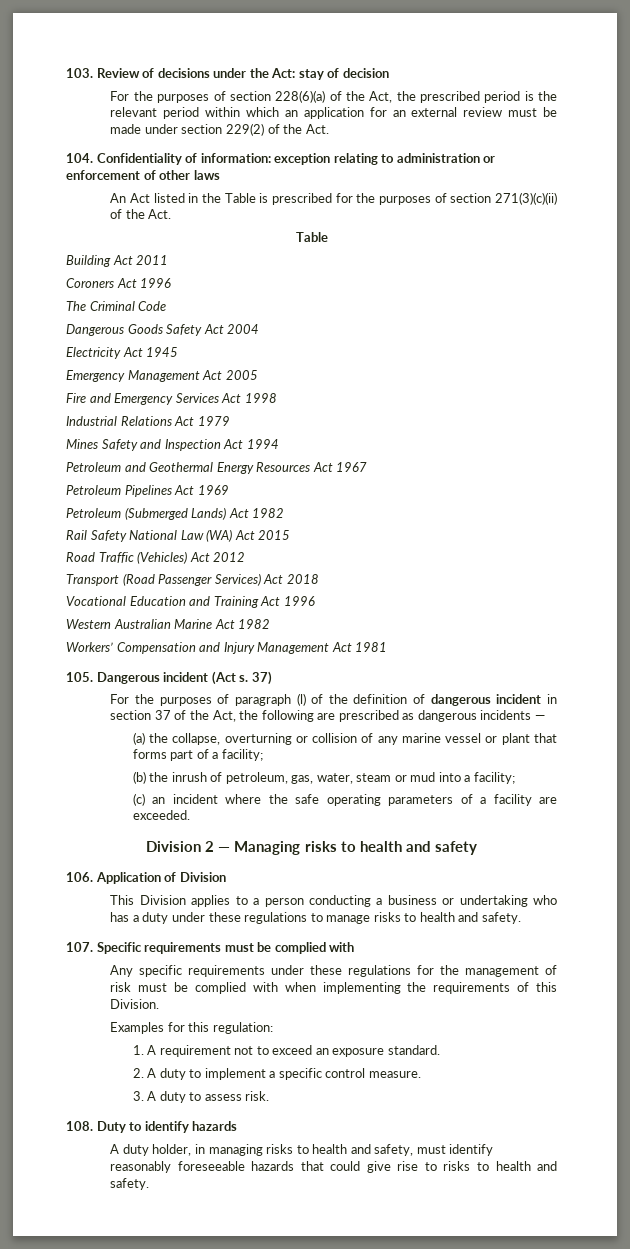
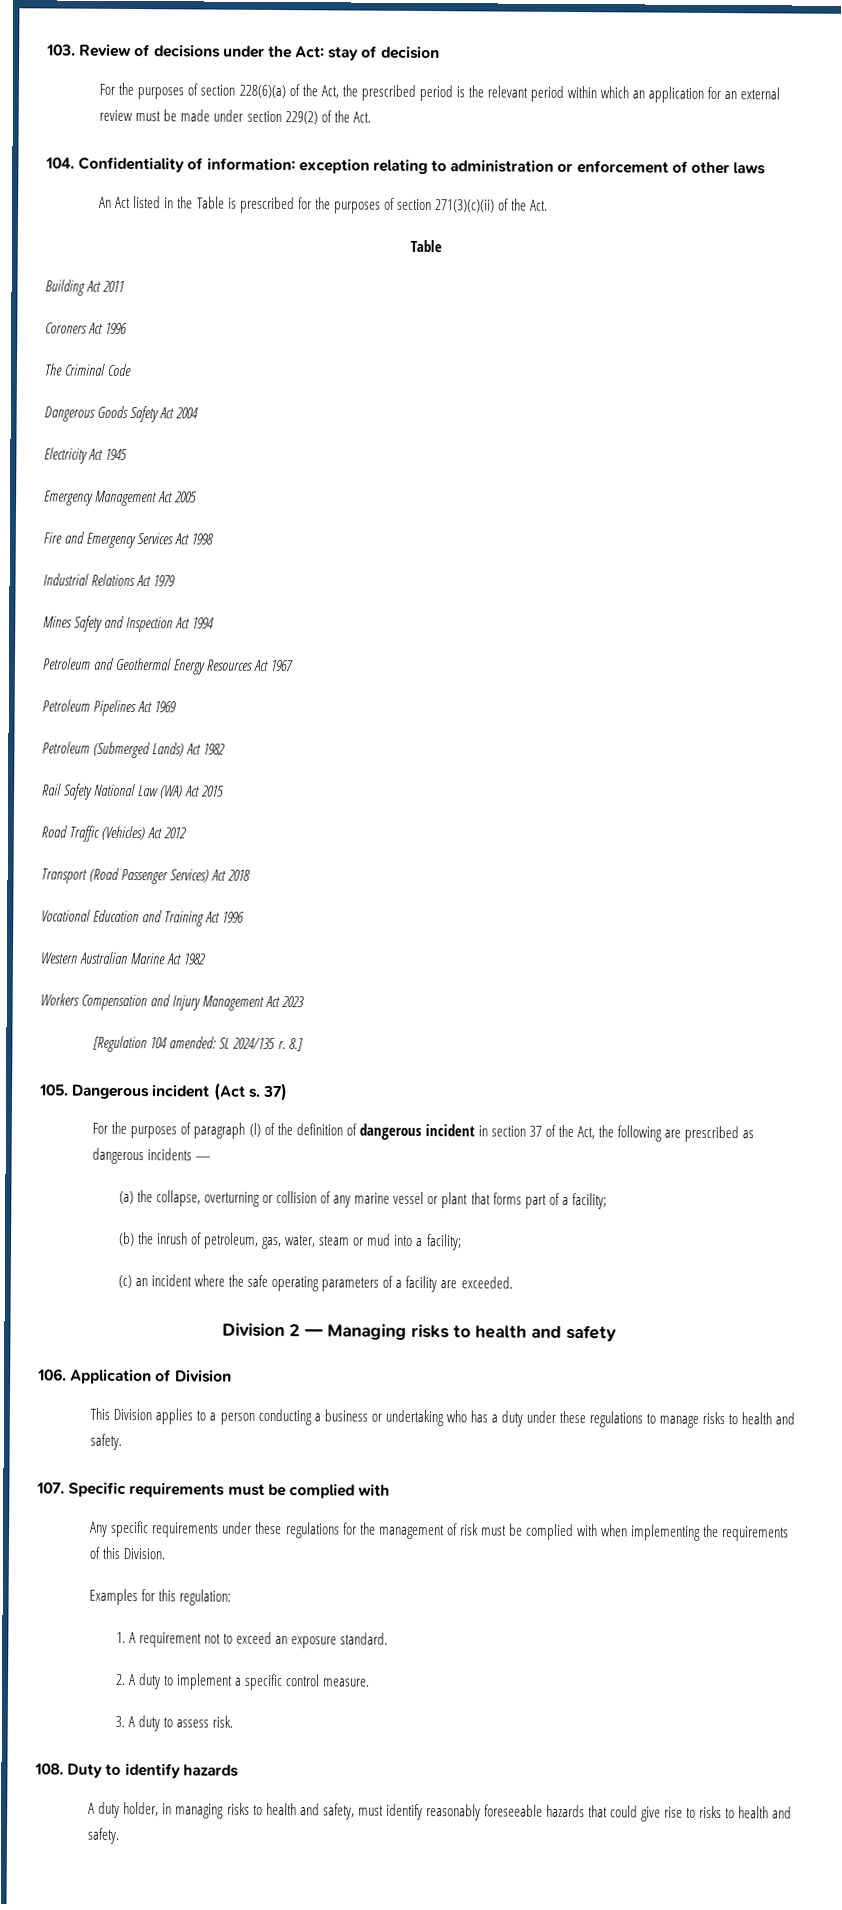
[66,642,113,652] Workers’ -> [40,993,79,1006] Workers
[355,642,388,652] 1981 -> [281,996,305,1008] [93,1035,303,1053] 2023 // [Regulation 104 amended: SL 2024/135 r. 8.]

